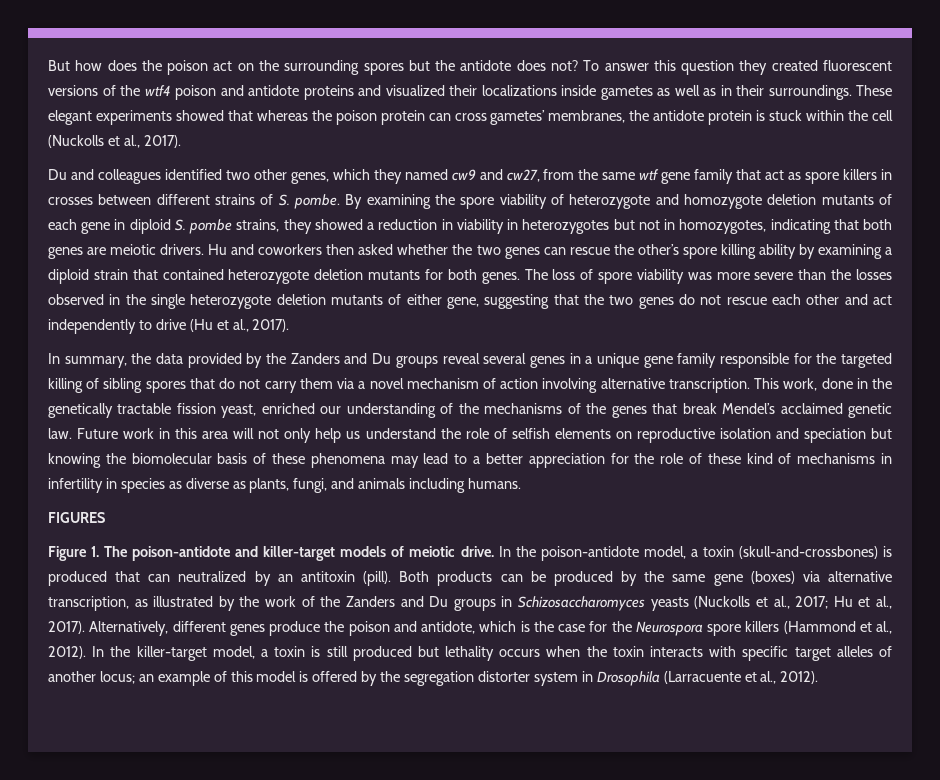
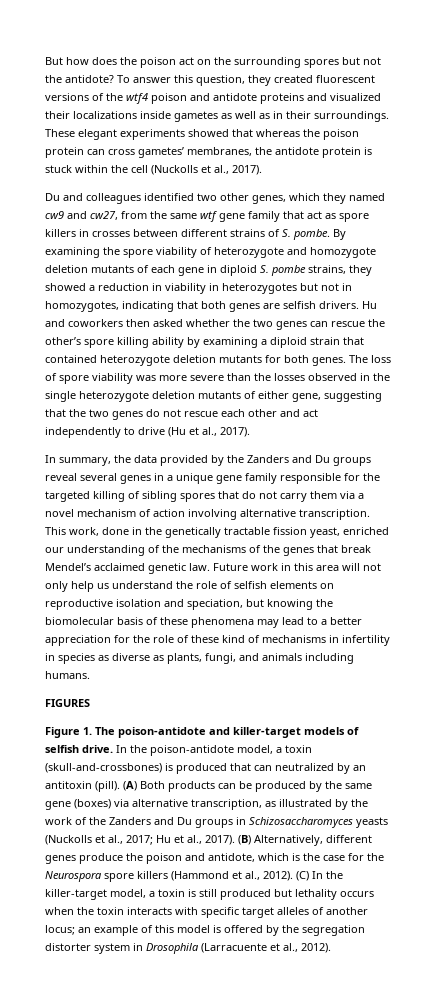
[435,60,579,71] the antidote does not? -> [363,57,381,65] [45,75,114,83] not the antidote?
[681,60,735,75] question -> [196,75,245,86] question,
[110,244,157,255] meiotic -> [283,301,316,309] selfish
[803,428,866,443] speciation -> [187,599,243,610] speciation,
[409,546,456,557] meiotic -> [45,745,79,753] selfish
(392, 578) none -> [123,781,137,791] (A)
(85, 627) none -> [238,835,251,845] (B)
(86, 652) none -> [296,871,309,881] (C)

